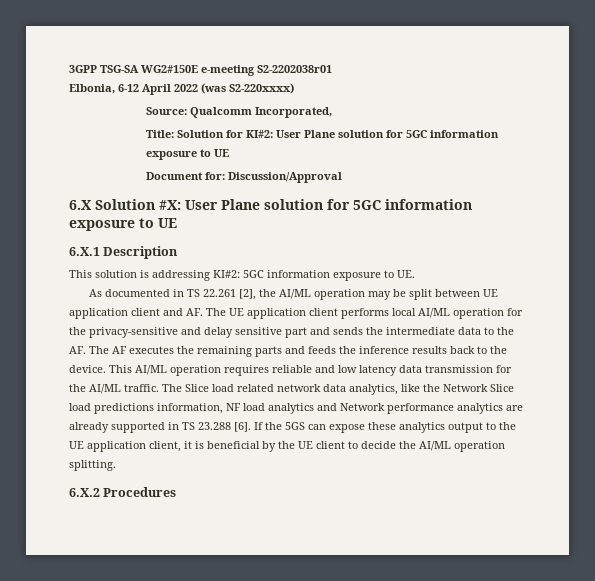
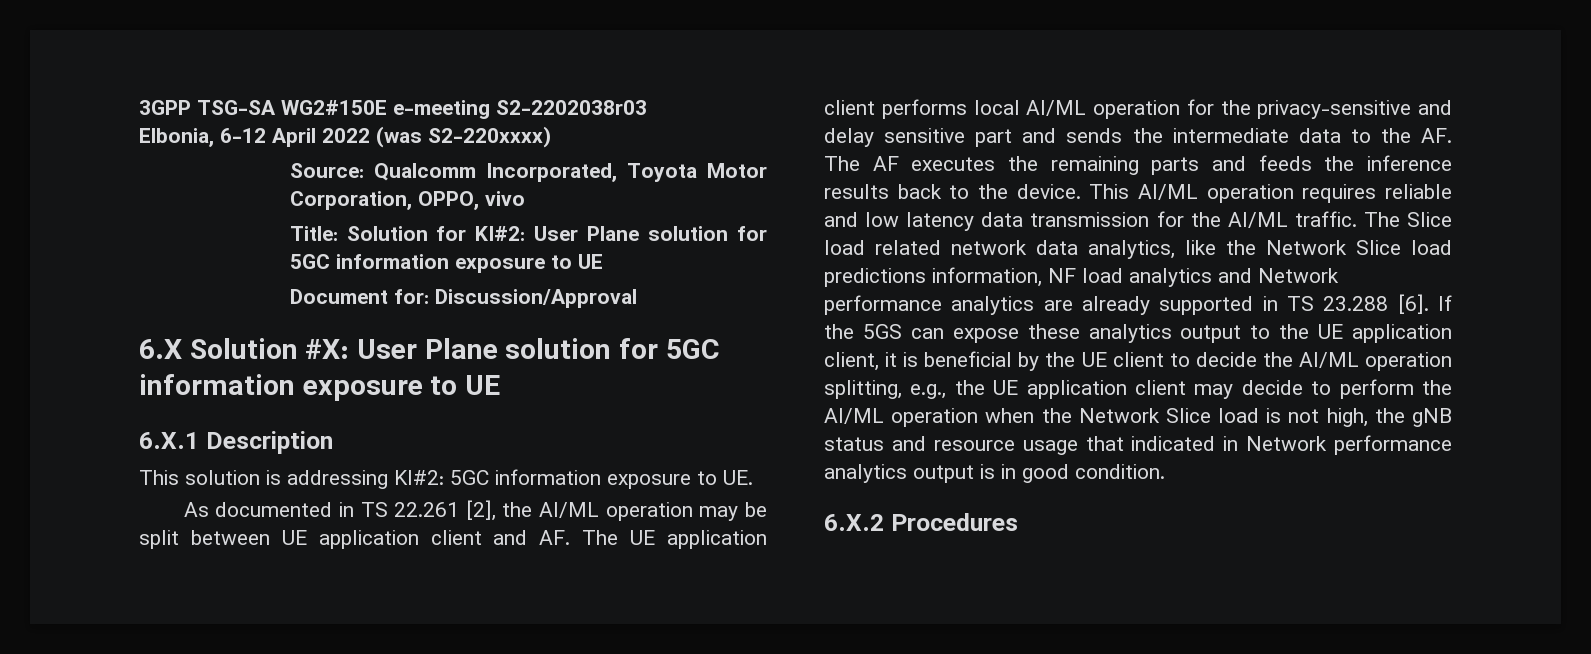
[257,65,332,73] S2-2202038r01 -> [496,100,647,115] S2-2202038r03
(332, 112) none -> [626,163,767,182] [289,191,525,210] Toyota Motor Corporation, OPPO, vivo
[69,460,116,471] splitting. -> [824,379,1452,399] [824,408,1452,427] [824,435,1452,455] [824,464,1165,483] splitting, e.g., the UE application client may decide to perform the AI/ML operation when the Network Slice load is not high, the gNB status and resource usage that indicated in Network performance analytics output is in good condition.

